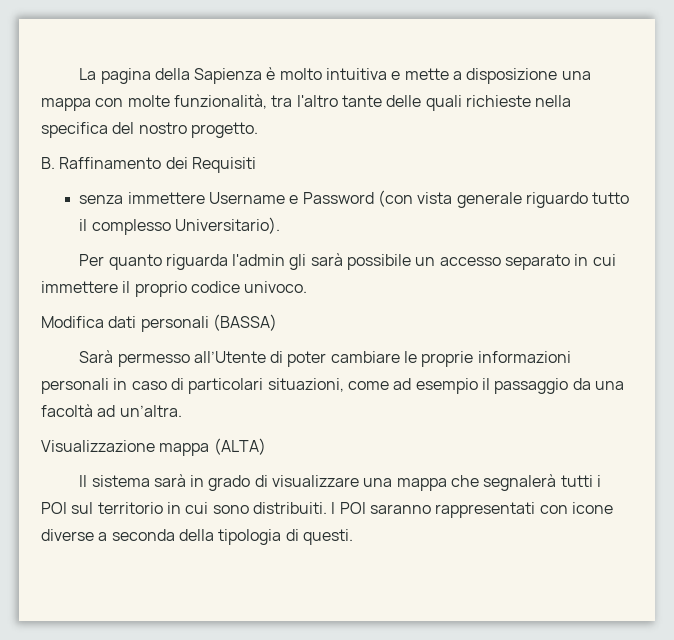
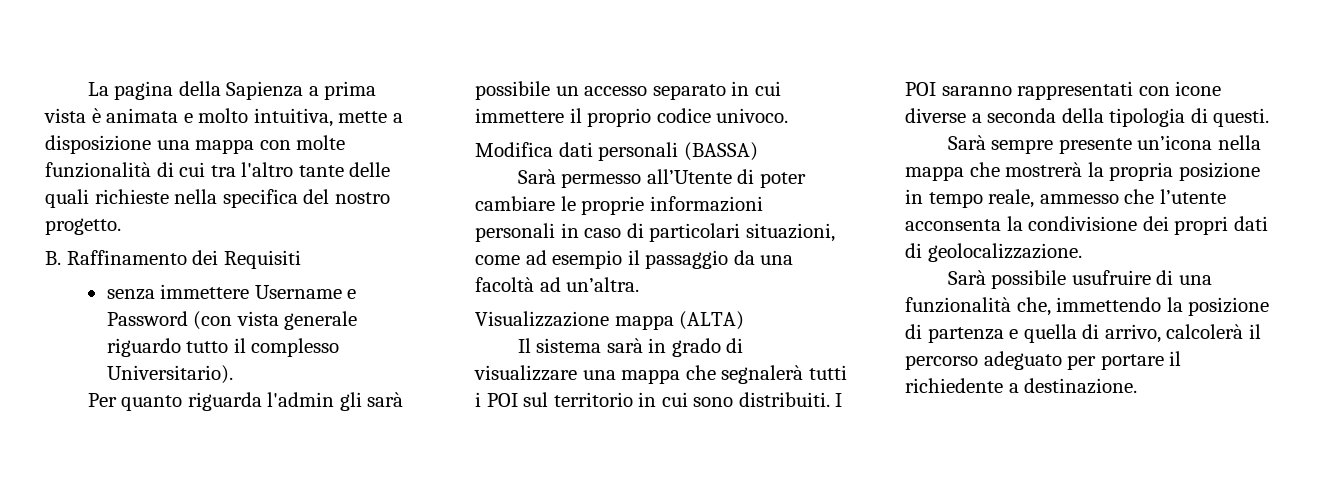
[266,67,401,80] è molto intuitiva e -> [308,81,377,100] [44,108,333,127] a prima vista è animata e molto intuitiva,
[173,94,267,109] funzionalità, -> [45,162,206,178] funzionalità di cui
(353, 537) none -> [947,135,1261,154] [905,162,1260,181] [905,189,1226,208] [905,216,1268,235] [905,243,1082,262] [947,270,1212,289] [905,297,1270,316] [905,324,1261,343] [905,351,1182,370] [905,378,1138,394] // Sarà sempre presente un’icona nella mappa che mostrerà la propria posizione in tempo reale, ammesso che l’utente acconsenta la condivisione dei propri dati di geolocalizzazione. // Sarà possibile usufruire di una funzionalità che, immettendo la posizione di partenza e quella di arrivo, calcolerà il percorso adeguato per portare il richiedente a destinazione.

